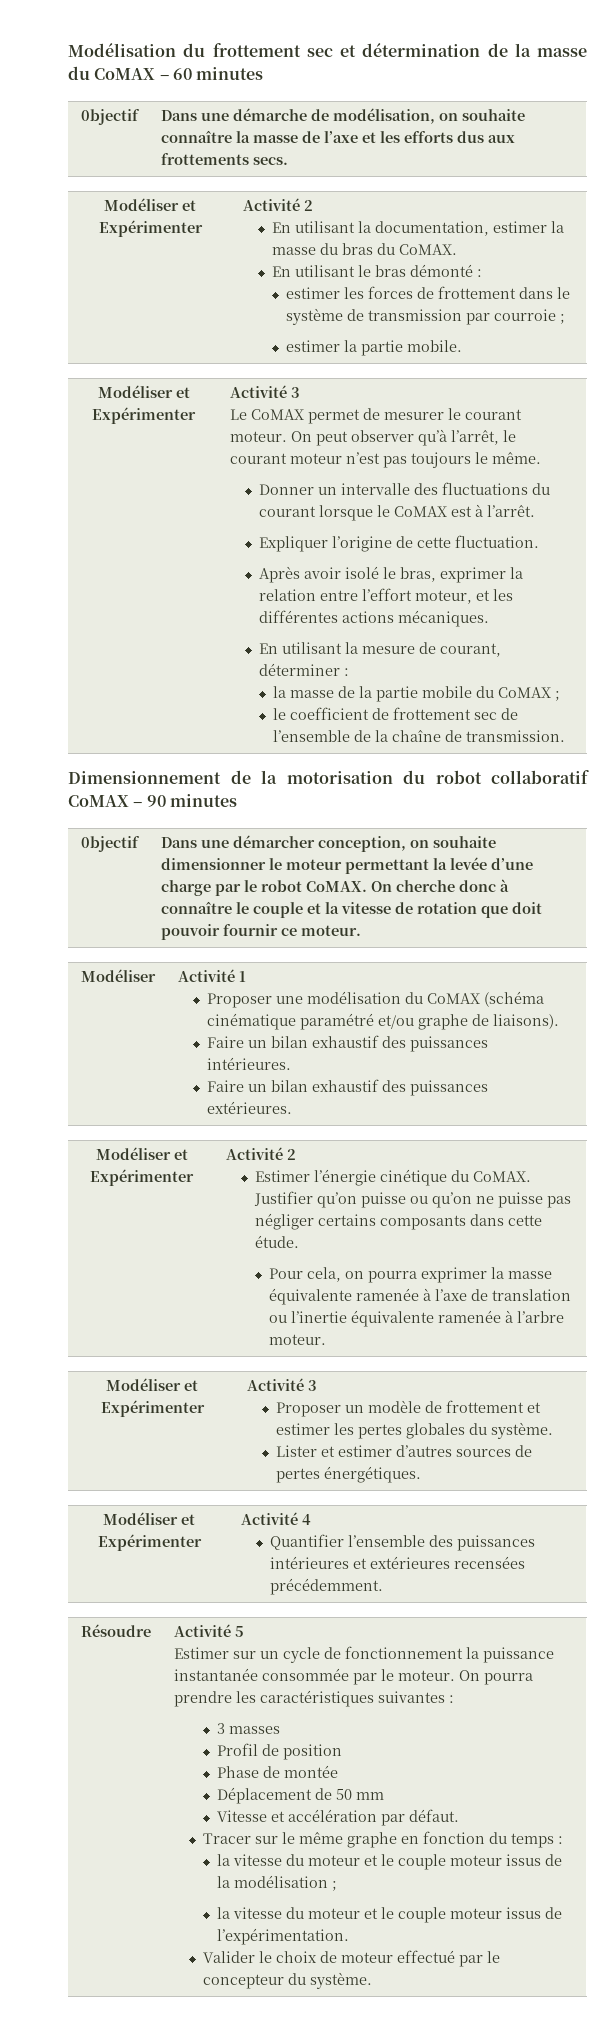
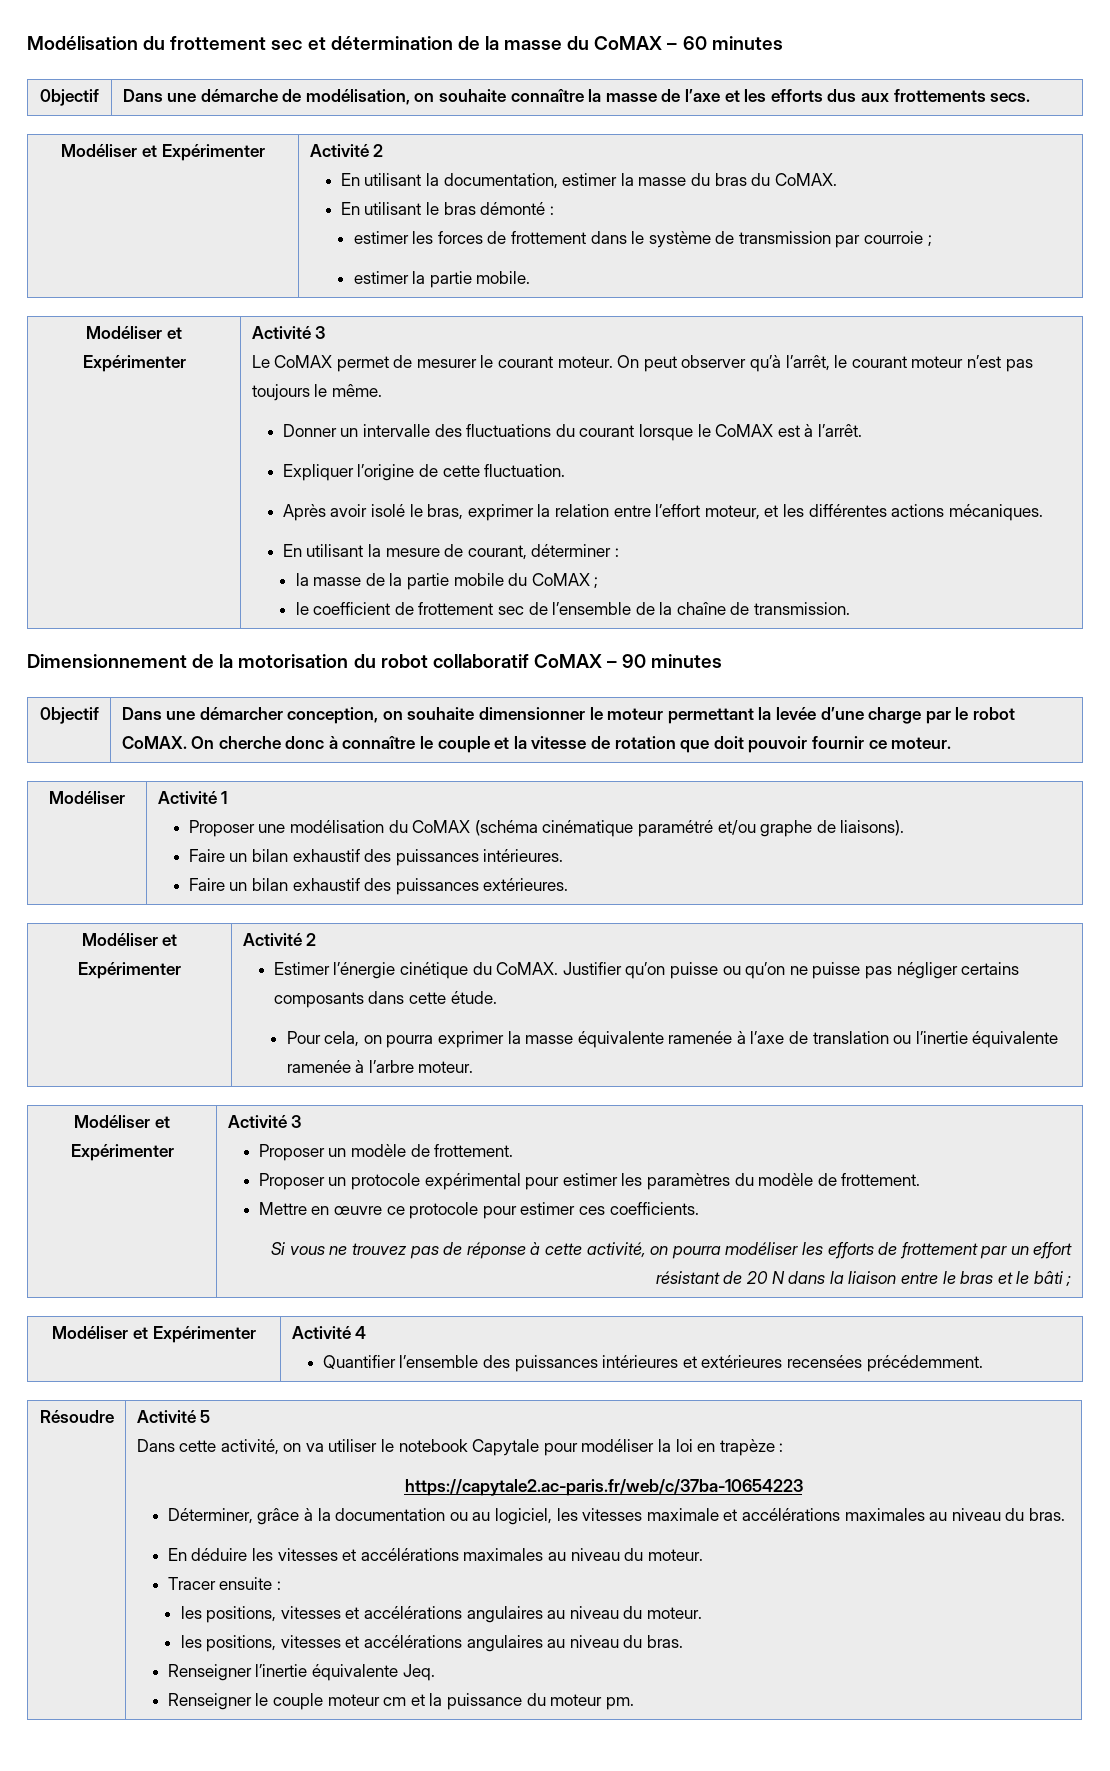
[446,1400,542,1413] [276,1422,554,1439] [276,1445,533,1457] [276,1466,422,1483] frottement et estimer les pertes globales du système. // Lister et estimer d’autres sources de pertes énergétiques. -> [434,1144,514,1157] [258,1173,921,1190] [258,1202,699,1219] [271,1242,1073,1259] [655,1271,1072,1286] frottement. // Proposer un protocole expérimental pour estimer les paramètres du modèle de frottement. // Mettre en œuvre ce protocole pour estimer ces coefficients. // Si vous ne trouvez pas de réponse à cette activité, on pourra modéliser les efforts de frottement par un effort résistant de 20 N dans la liaison entre le bras et le bâti ;
[173,1646,554,1663] [173,1668,533,1685] [173,1690,454,1707] [216,1723,280,1734] [216,1743,342,1760] [216,1765,338,1778] [216,1787,384,1804] [216,1809,459,1826] [203,1831,564,1848] [216,1854,562,1870] [216,1875,337,1891] [216,1907,562,1923] [216,1928,349,1945] [203,1950,501,1967] [203,1972,373,1989] Estimer sur un cycle de fonctionnement la puissance instantanée consommée par le moteur. On pourra prendre les caractéristiques suivantes : // 3 masses // Profil de position // Phase de montée // Déplacement de 50 mm // Vitesse et accélération par défaut. // Tracer sur le même graphe en fonction du temps : // la vitesse du moteur et le couple moteur issus de la modélisation ; // la vitesse du moteur et le couple moteur issus de l’expérimentation. // Valider le choix de moteur effectué par le concepteur du système. -> [136,1439,784,1456] [404,1479,803,1496] [167,1508,1065,1525] [167,1548,703,1561] [167,1577,282,1590] [180,1606,702,1623] [180,1635,683,1652] [167,1664,435,1681] [167,1693,634,1710] Dans cette activité, on va utiliser le notebook Capytale pour modéliser la loi en trapèze : // https://capytale2.ac-paris.fr/web/c/37ba-10654223 // Déterminer, grâce à la documentation ou au logiciel, les vitesses maximale et accélérations maximales au niveau du bras. // En déduire les vitesses et accélérations maximales au niveau du moteur. // Tracer ensuite : // les positions, vitesses et accélérations angulaires au niveau du moteur. // les positions, vitesses et accélérations angulaires au niveau du bras. // Renseigner l’inertie équivalente Jeq. // Renseigner le couple moteur cm et la puissance du moteur pm.

